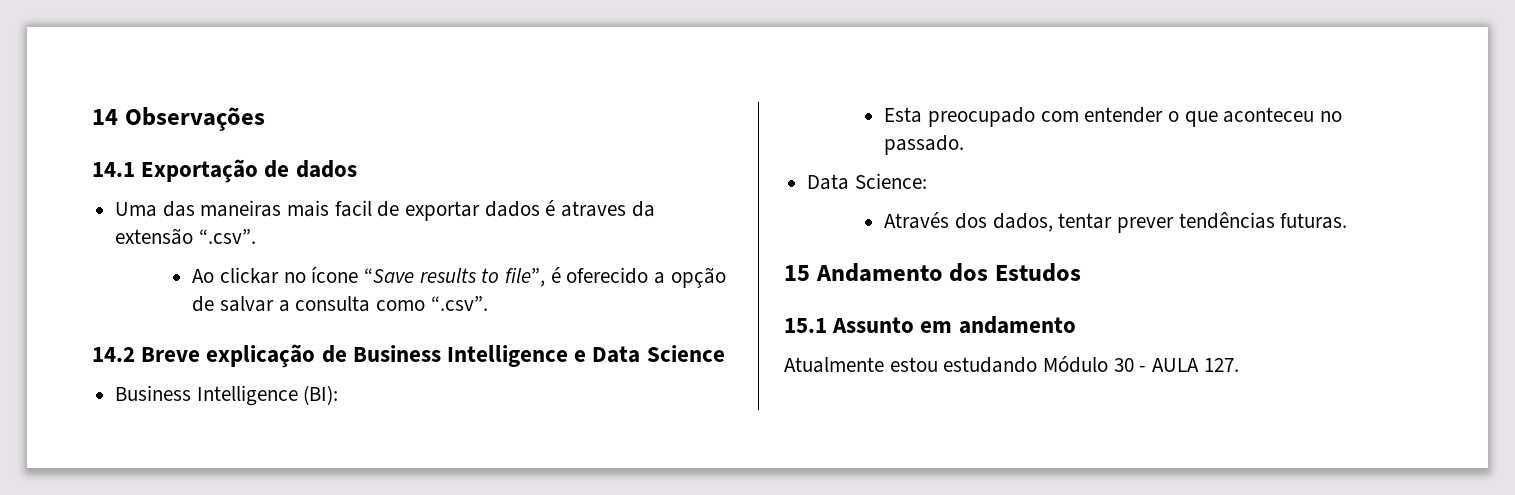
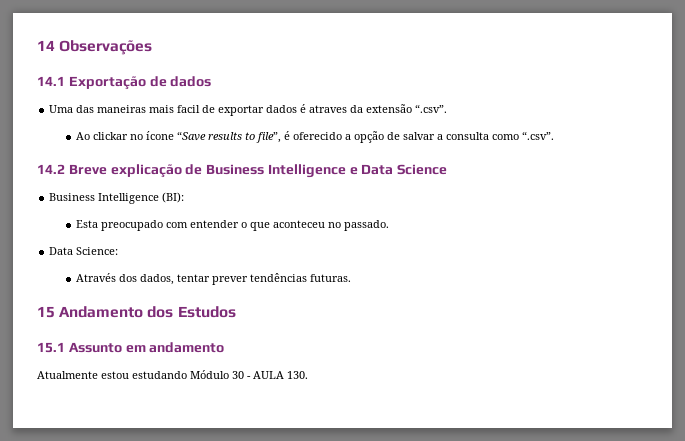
[1203,358,1239,372] 127. -> [287,371,308,379] 130.

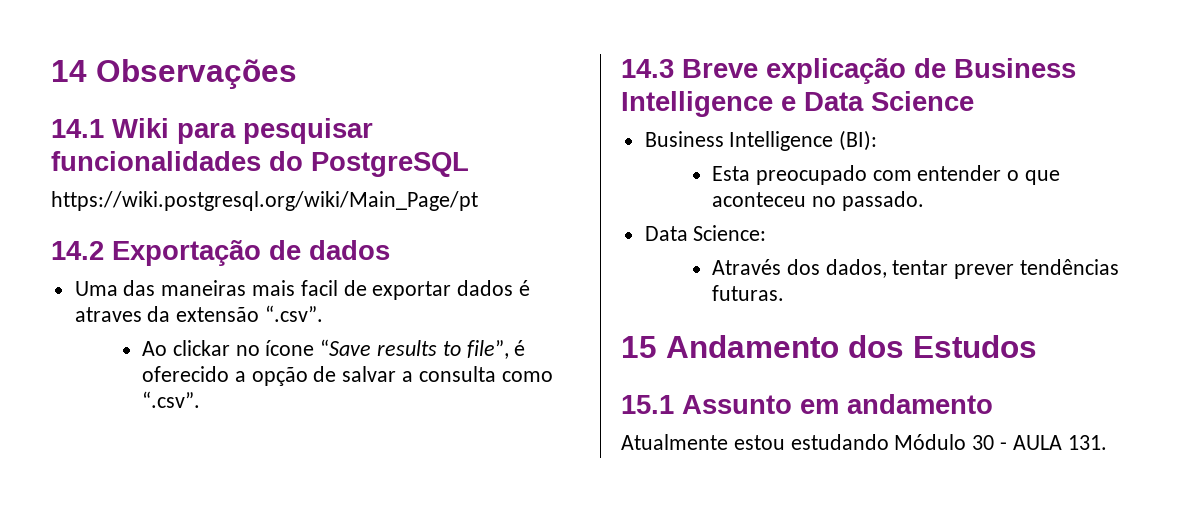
(65, 81) none -> [112,118,373,144] [51,151,469,177] [51,191,478,211] [51,241,104,260] Wiki para pesquisar funcionalidades do PostgreSQL // https://wiki.postgresql.org/wiki/Main_Page/pt // 14.2
[37,164,65,174] 14.2 -> [621,59,674,78] 14.3
[287,371,308,379] 130. -> [1067,435,1107,450] 131.

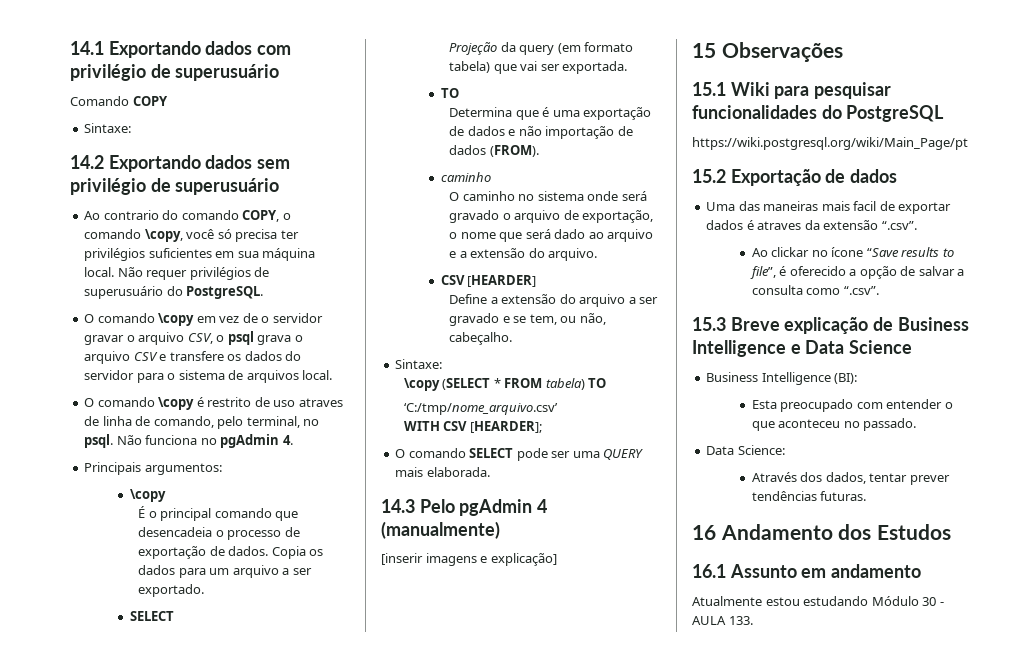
[51,60,87,82] 14 -> [70,41,292,58] [70,64,280,81] [70,96,168,106] [84,123,132,133] [70,155,291,172] [70,178,280,195] [84,210,291,222] [84,229,299,242] [84,248,316,261] [84,267,270,280] [84,286,264,299] [84,313,323,326] [84,331,303,345] [84,351,302,364] [84,370,333,383] [84,397,343,410] [84,416,320,429] [84,434,293,448] [84,462,222,475] [129,489,166,502] [138,506,299,521] [138,527,300,540] [138,546,324,559] [138,565,312,578] [138,584,205,597] [129,611,174,621] [449,42,634,55] [449,61,628,74] [440,88,459,98] [449,107,652,120] [449,126,633,139] [449,145,539,157] [440,172,491,182] [449,191,647,201] [449,210,654,223] [449,229,654,242] [449,248,598,261] [440,275,537,287] [449,294,659,307] [449,313,606,326] [449,332,513,345] [395,359,443,369] [403,378,607,391] [403,403,558,415] [403,421,542,433] [395,448,644,461] [395,467,490,477] [381,499,548,516] [381,521,500,539] [381,553,557,566] [692,43,716,58] 14.1 Exportando dados com privilégio de superusuário // Comando COPY // Sintaxe: // 14.2 Exportando dados sem privilégio de superusuário // Ao contrario do comando COPY, o comando \copy, você só precisa ter privilégios suficientes em sua máquina local. Não requer privilégios de superusuário do PostgreSQL. // O comando \copy em vez de o servidor gravar o arquivo CSV, o psql grava o arquivo CSV e transfere os dados do servidor para o sistema de arquivos local. // O comando \copy é restrito de uso atraves de linha de comando, pelo terminal, no psql. Não funciona no pgAdmin 4. // Principais argumentos: // \copy // É o principal comando que desencadeia o processo de exportação de dados. Copia os dados para um arquivo a ser exportado. // SELECT // Projeção da query (em formato tabela) que vai ser exportada. // TO // Determina que é uma exportação de dados e não importação de dados (FROM). // caminho // O caminho no sistema onde será gravado o arquivo de exportação, o nome que será dado ao arquivo e a extensão do arquivo. // CSV [HEARDER] // Define a extensão do arquivo a ser gravado e se tem, ou não, cabeçalho. // Sintaxe: // \copy (SELECT * FROM tabela) TO // ‘C:/tmp/nome_arquivo.csv’ // WITH CSV [HEARDER]; // O comando SELECT pode ser uma QUERY mais elaborada. // 14.3 Pelo pgAdmin 4 (manualmente) // [inserir imagens e explicação] // 15
[51,119,104,138] 14.1 -> [692,82,726,96] 15.1
[51,241,104,260] 14.2 -> [692,169,726,183] 15.2
[621,59,674,78] 14.3 -> [692,317,726,331] 15.3
[621,336,657,358] 15 -> [692,525,716,540] 16
[621,395,674,414] 15.1 -> [692,564,726,578] 16.1
[1067,435,1107,450] 131. -> [728,616,753,625] 133.

